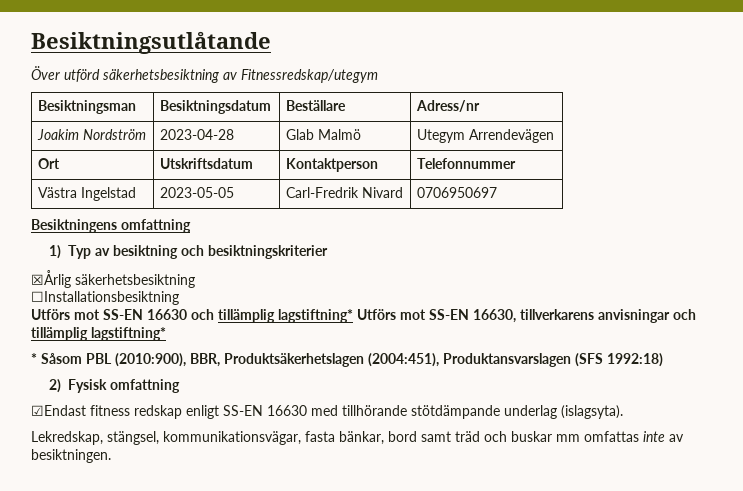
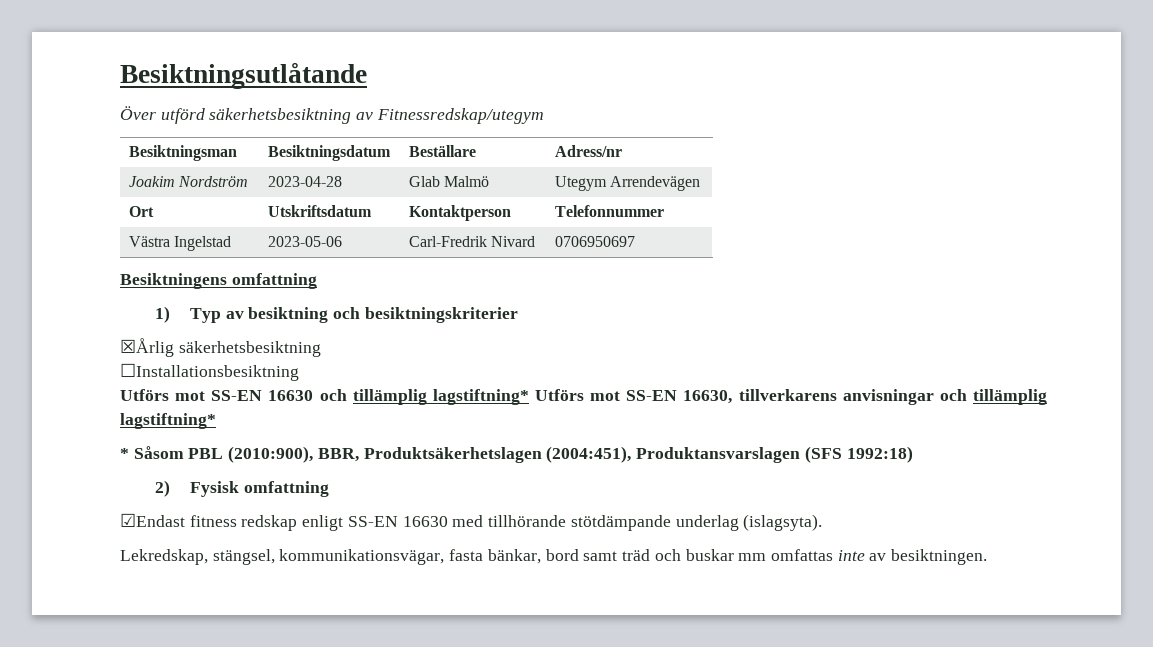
[159,187,234,198] 2023-05-05 -> [267,236,342,247] 2023-05-06

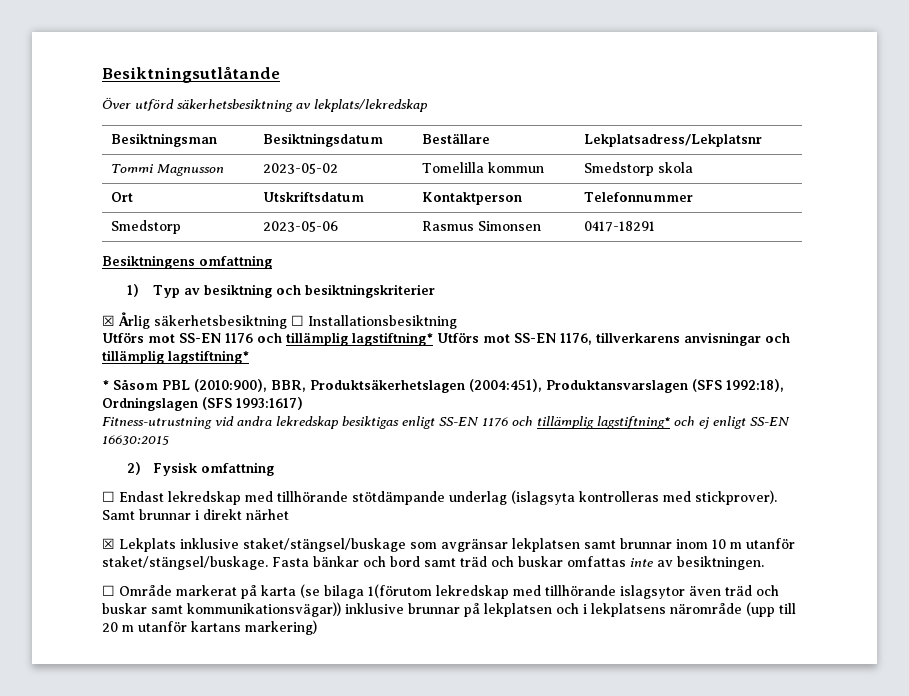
[376,108,544,124] Fitnessredskap/utegym -> [314,99,428,112] lekplats/lekredskap
[554,145,622,157] [128,176,249,187] [267,176,342,187] [408,176,490,187] [554,176,701,191] Adress/nr // Joakim Nordström | 2023-04-28 | Glab Malmö | Utegym Arrendevägen -> [583,134,762,147] [110,164,224,176] [262,163,338,174] [421,162,544,173] [583,162,693,176] Lekplatsadress/Lekplatsnr // Tommi Magnusson | 2023-05-02 | Tomelilla kommun | Smedstorp skola
[128,236,232,251] Västra Ingelstad -> [110,220,181,234] Smedstorp
[408,236,536,247] [554,236,635,247] Carl-Fredrik Nivard | 0706950697 -> [421,221,541,231] [583,221,655,232] Rasmus Simonsen | 0417-18291
[120,338,321,357] [120,363,299,381] [120,389,314,401] ☒Årlig säkerhetsbesiktning // ☐Installationsbesiktning // Utförs mot SS-EN 16630 -> [102,312,457,329] [102,333,253,343] ☒ Årlig säkerhetsbesiktning ☐ Installationsbesiktning // Utförs mot SS-EN 1176
[683,390,733,404] 16630, -> [560,333,592,345] 1176,
[846,446,913,463] [154,480,329,497] [120,513,823,531] [120,549,541,565] 1992:18) // 2) Fysisk omfattning // ☑Endast fitness redskap enligt SS-EN 16630 med tillhörande stötdämpande underlag (islagsyta). // Lekredskap, stängsel, kommunikationsvägar, fasta bänkar, -> [726,379,784,392] [102,397,303,411] [102,416,790,429] [102,435,169,445] [127,462,274,476] [102,490,777,505] [102,509,289,520] [102,538,795,552] [102,556,386,570] 1992:18), Ordningslagen (SFS 1993:1617) // Fitness-utrustning vid andra lekredskap besiktigas enligt SS-EN 1176 och tillämplig lagstiftning* och ej enligt SS-EN 16630:2015 // 2) Fysisk omfattning // ☐ Endast lekredskap med tillhörande stötdämpande underlag (islagsyta kontrolleras med stickprover). Samt brunnar i direkt närhet // ☒ Lekplats inklusive staket/stängsel/buskage som avgränsar lekplatsen samt brunnar inom 10 m utanför staket/stängsel/buskage. Fasta bänkar och
[738,553,767,561] mm -> (563, 561) none
(988, 557) none -> [102,584,779,599] [102,602,796,617] [102,620,317,635] // ☐ Område markerat på karta (se bilaga 1(förutom lekredskap med tillhörande islagsytor även träd och buskar samt kommunikationsvägar)) inklusive brunnar på lekplatsen och i lekplatsens närområde (upp till 20 m utanför kartans markering)

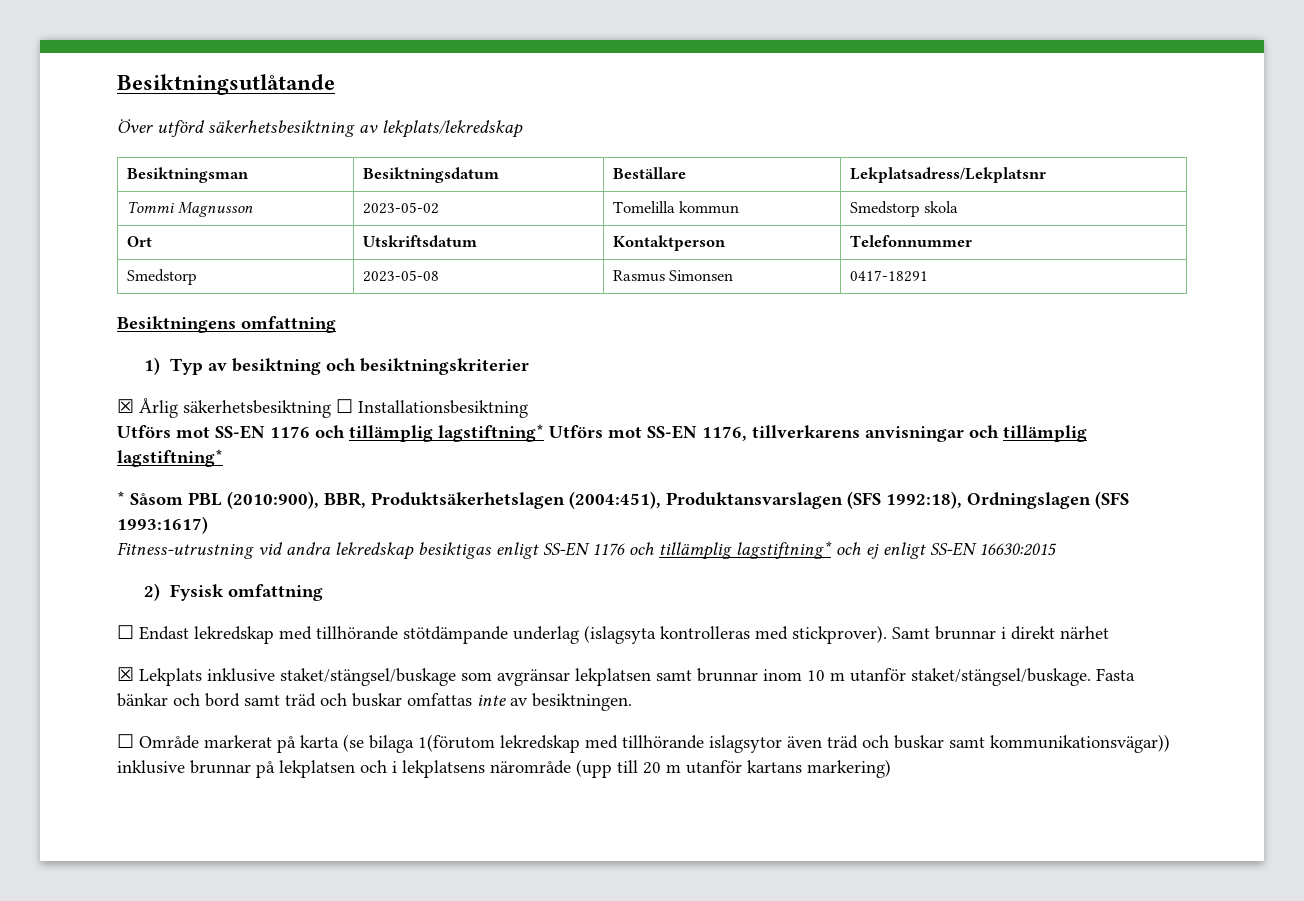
[262,221,338,232] 2023-05-06 -> [362,270,439,282] 2023-05-08

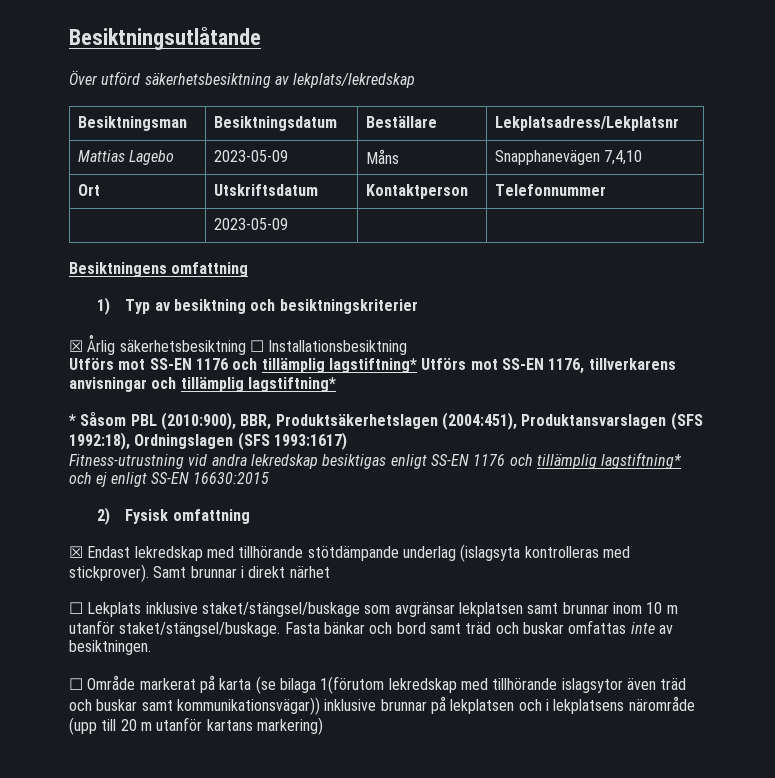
[126,201,254,217] [362,202,439,214] [612,201,740,214] [849,201,959,217] Tommi Magnusson | 2023-05-02 | Tomelilla kommun | Smedstorp skola -> [78,150,175,165] [214,150,289,162] [366,149,400,164] [495,150,643,165] Mattias Lagebo | 2023-05-09 | Måns | Snapphanevägen 7,4,10
[126,269,197,285] [362,270,439,282] [612,270,734,282] [849,270,928,282] Smedstorp | 2023-05-08 | Rasmus Simonsen | 0417-18291 -> [214,218,289,230] | 2023-05-09 | |
[117,625,134,639] ☐ -> [69,546,83,558] ☒
[117,667,134,681] ☒ -> [69,602,83,614] ☐

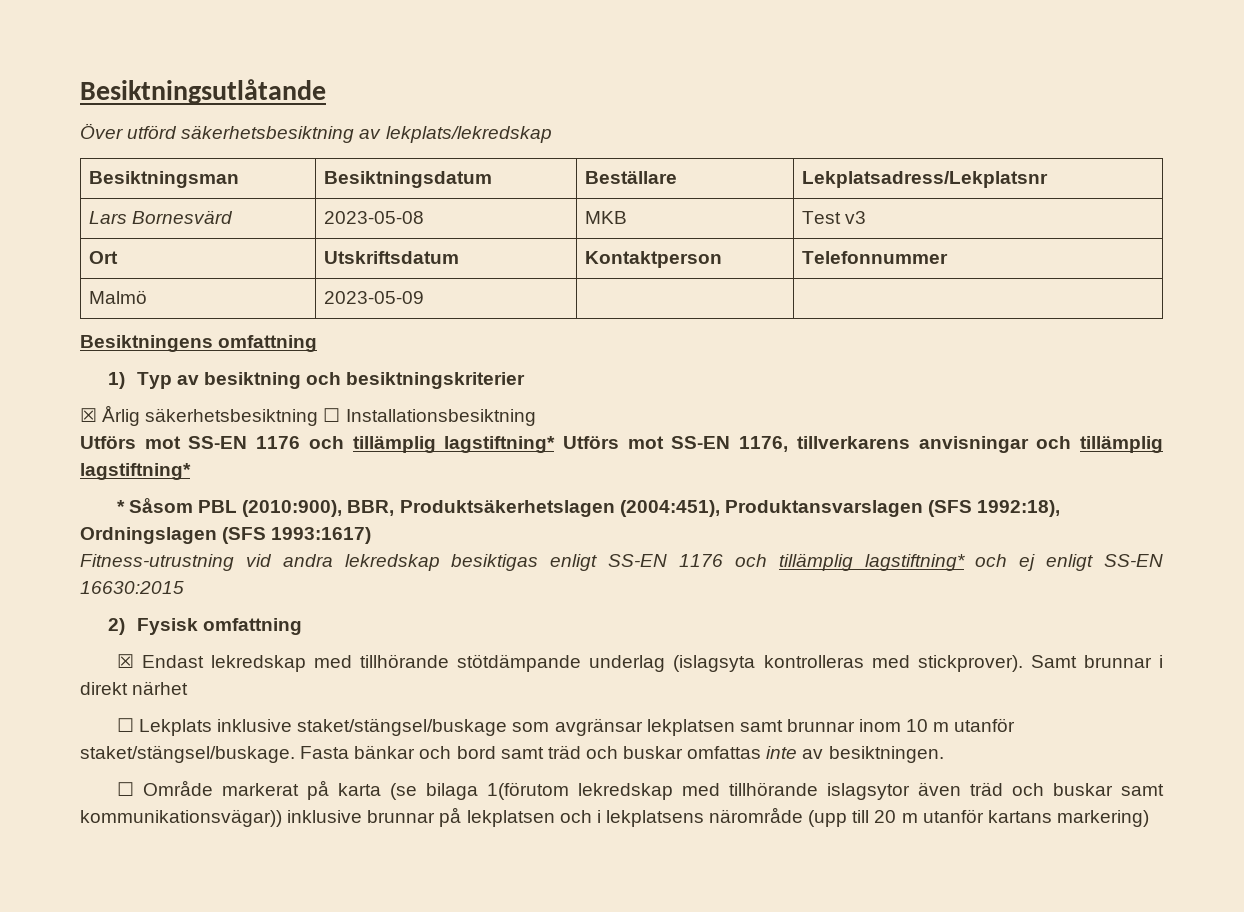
[78,150,175,165] [214,150,289,162] [366,149,400,164] [495,150,643,165] Mattias Lagebo | 2023-05-09 | Måns | Snapphanevägen 7,4,10 -> [88,210,233,224] [323,211,424,224] [584,211,627,224] [801,211,866,224] Lars Bornesvärd | 2023-05-08 | MKB | Test v3
(607, 190) none -> [88,290,147,304] Malmö

